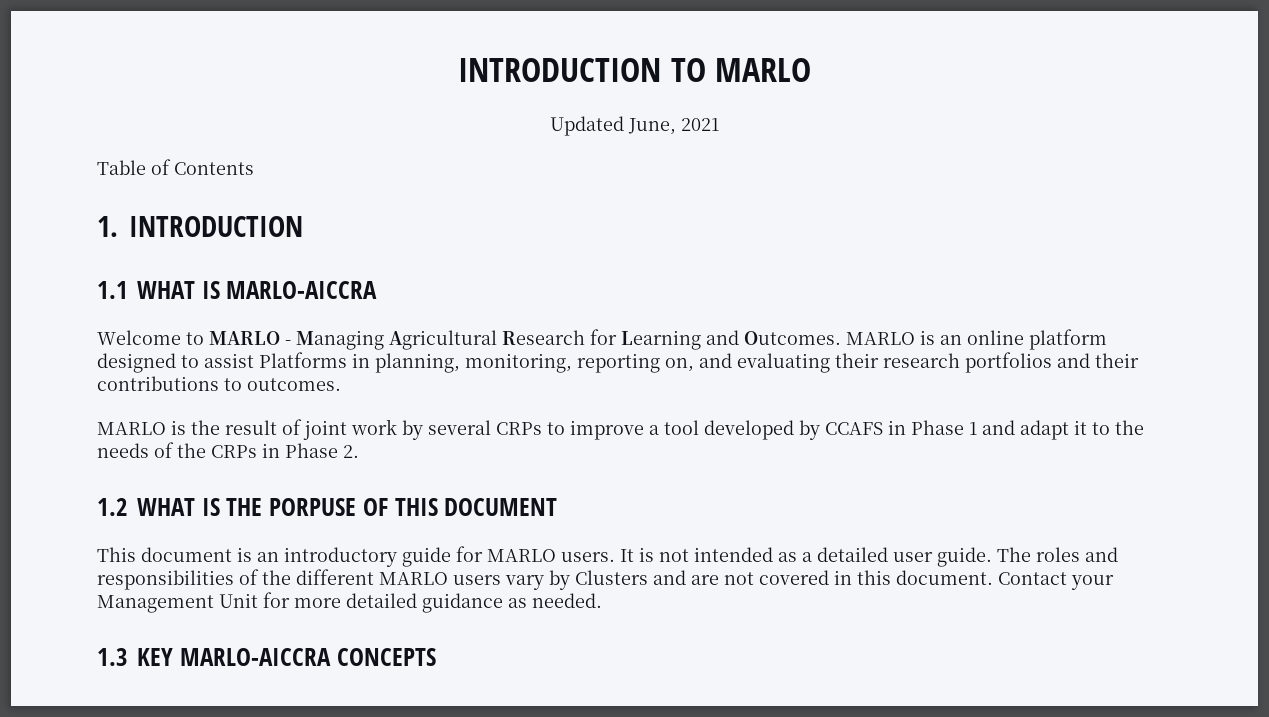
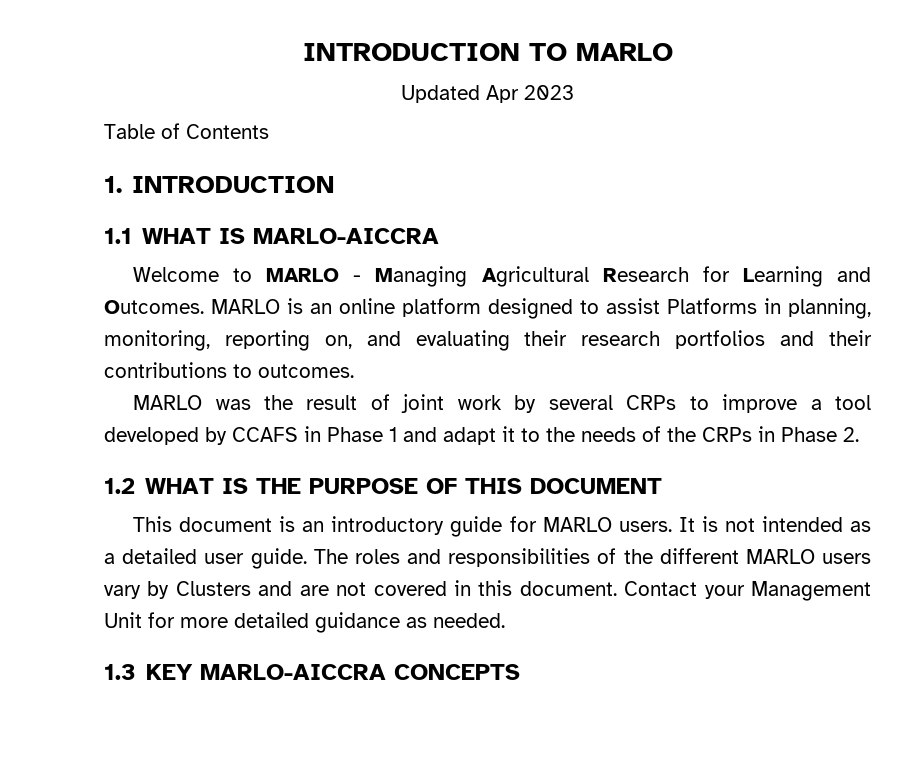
[628,118,719,135] June, 2021 -> [486,85,574,103] Apr 2023
[171,420,186,435] is -> [215,399,251,410] was
[269,498,357,516] PORPUSE -> [309,478,419,494] PURPOSE

